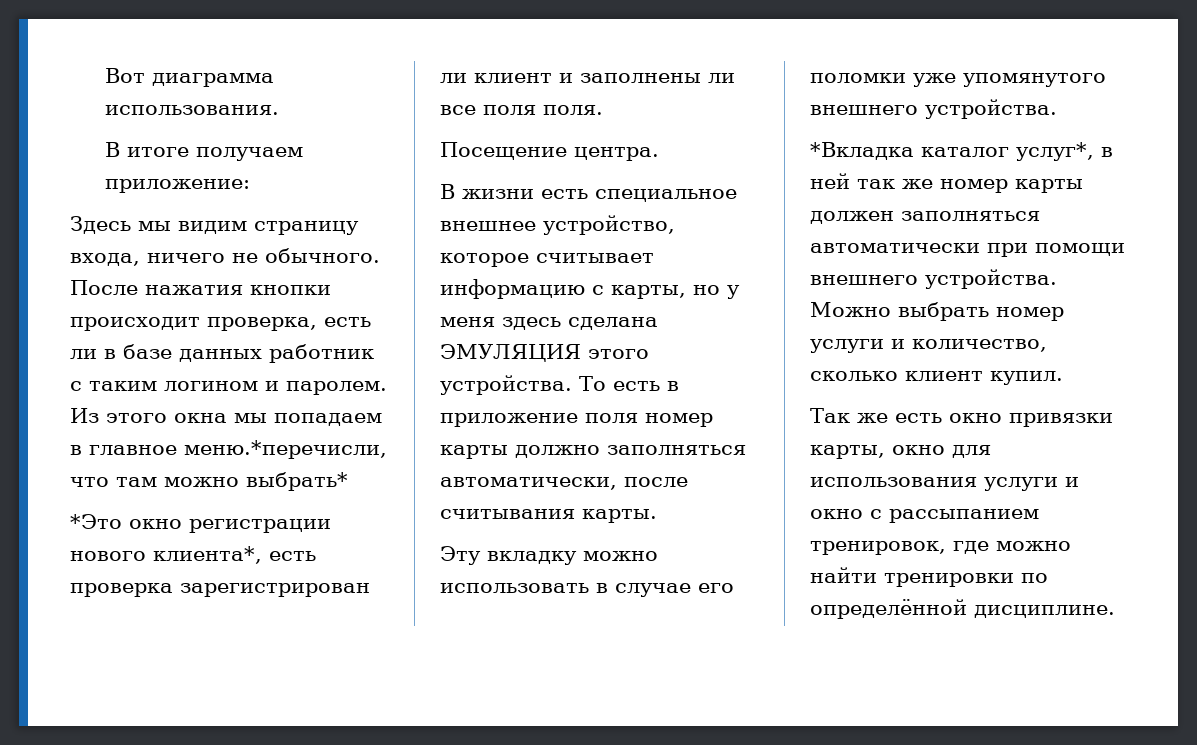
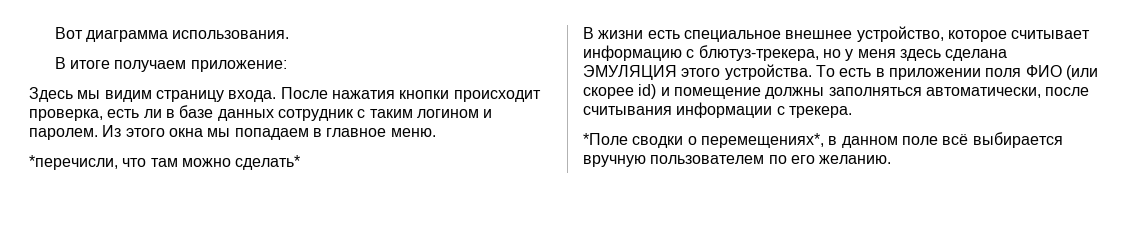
[70,248,380,266] входа, ничего не обычного. -> [228,90,277,102] входа.
[269,344,374,363] работник -> [277,109,354,121] сотрудник
[184,440,387,459] меню.*перечисли, -> [390,128,436,137] [29,155,118,170] меню. // *перечисли,
[246,472,348,491] [70,514,331,533] [70,546,316,564] [70,583,370,597] [440,73,735,83] [440,105,603,115] [440,142,659,161] выбрать* // *Это окно регистрации нового клиента*, есть проверка зарегистрирован ли клиент и заполнены ли все поля поля. // Посещение центра. -> [235,155,301,170] сделать*
[611,285,686,299] карты, -> [698,45,819,61] блютуз-трекера,
[440,413,713,427] [440,445,746,459] [440,477,688,490] [440,509,657,523] [440,546,658,565] [440,583,734,597] [810,73,1106,87] [810,99,1057,119] [810,142,1113,161] [810,173,1083,193] [810,211,1040,224] [810,243,1125,257] [810,269,1057,289] [810,302,1064,321] [810,339,1047,353] [810,371,1063,385] [810,408,1113,427] [810,445,991,459] [810,477,1079,491] [810,509,1039,523] [810,541,1071,555] [810,567,1048,587] [810,599,1115,619] приложение поля номер карты должно заполняться автоматически, после считывания карты. // Эту вкладку можно использовать в случае его поломки уже упомянутого внешнего устройства. // *Вкладка каталог услуг*, в ней так же номер карты должен заполняться автоматически при помощи внешнего устройства. Можно выбрать номер услуги и количество, сколько клиент купил. // Так же есть окно привязки карты, окно для использования услуги и окно с рассыпанием тренировок, где можно найти тренировки по определённой дисциплине. -> [888,65,1098,80] [583,84,1090,99] [583,102,852,118] [583,132,1063,148] [583,155,892,167] приложении поля ФИО (или скорее id) и помещение должны заполняться автоматически, после считывания информации с трекера. // *Поле сводки о перемещениях*, в данном поле всё выбирается вручную пользователем по его желанию.

